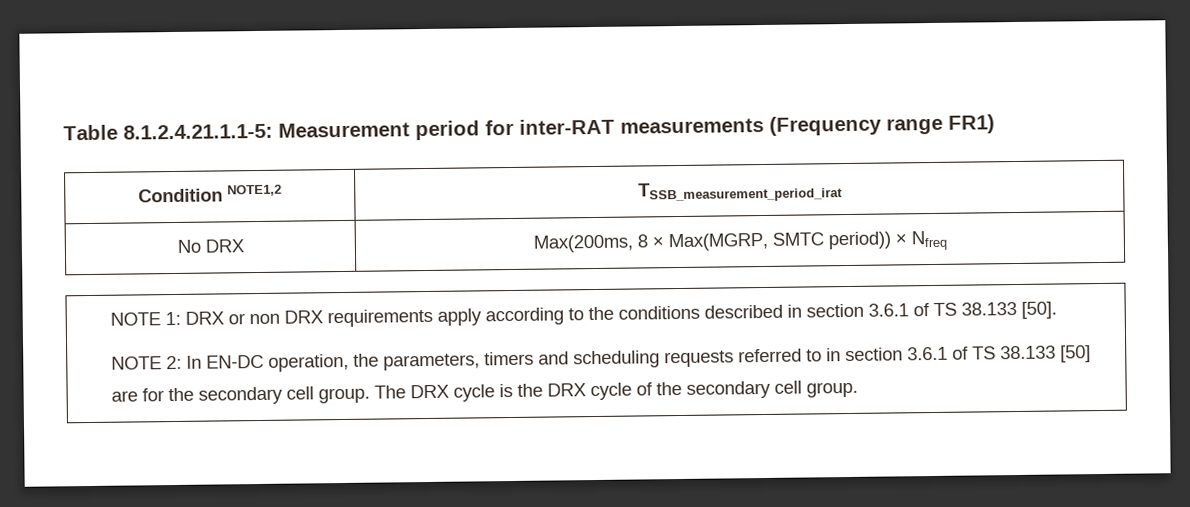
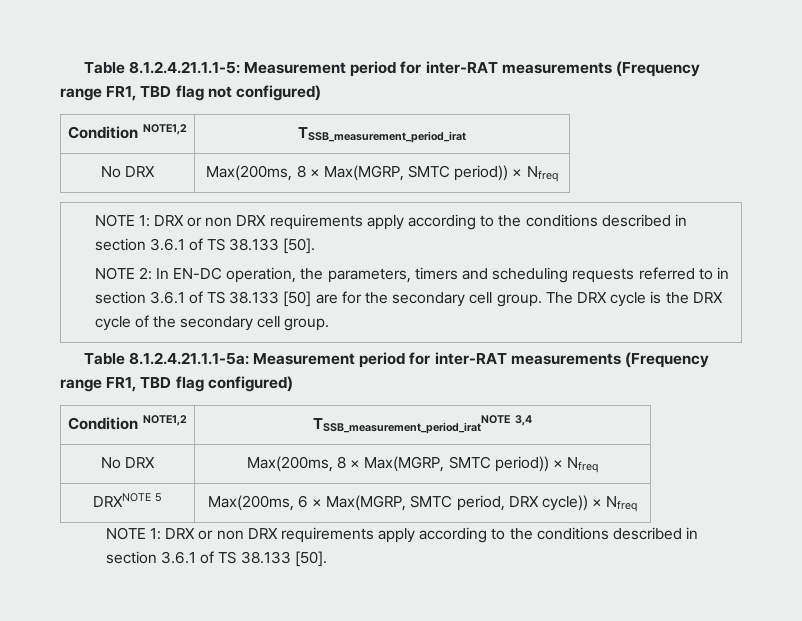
[948,114,995,134] FR1) -> [106,85,321,101] FR1, TBD flag not configured)
(859, 389) none -> [83,352,709,368] [60,376,293,392] [68,415,187,430] [313,415,532,434] [100,457,156,469] [246,456,599,473] [92,493,163,507] [207,495,638,512] [105,527,699,543] [105,551,327,567] // Table 8.1.2.4.21.1.1-5a: Measurement period for inter-RAT measurements (Frequency range FR1, TBD flag configured) // Condition NOTE1,2 | TSSB_measurement_period_iratNOTE 3,4 // No DRX | Max(200ms, 8 × Max(MGRP, SMTC period)) × Nfreq // DRXNOTE 5 | Max(200ms, 6 × Max(MGRP, SMTC period, DRX cycle)) × Nfreq // NOTE 1: DRX or non DRX requirements apply according to the conditions described in section 3.6.1 of TS 38.133 [50].

